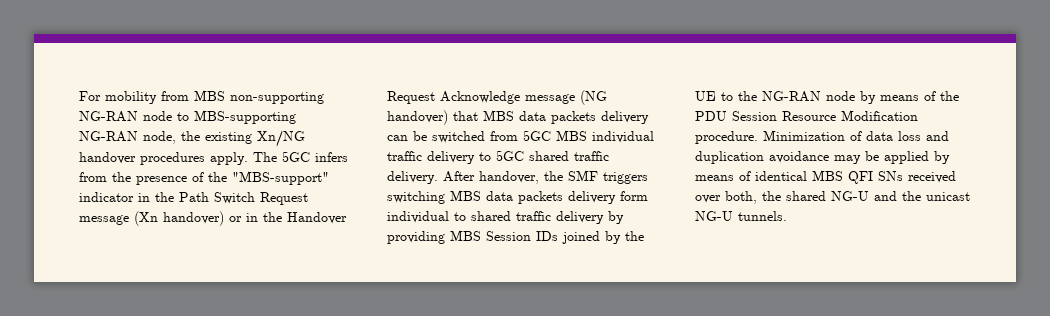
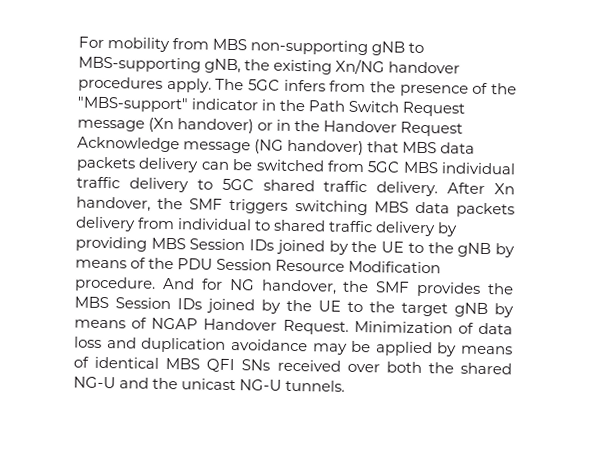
[79,110,296,124] [79,131,176,144] NG-RAN node to MBS-supporting NG-RAN node, -> [371,41,425,56] [78,56,242,74] gNB to MBS-supporting gNB,
(475, 176) none -> [494,183,515,195] Xn
[620,191,648,201] form -> [137,217,176,230] from
[762,91,855,102] NG-RAN node -> [457,242,492,258] gNB
(758, 137) none -> [161,277,514,297] [74,296,514,318] [74,317,349,335] And for NG handover, the SMF provides the MBS Session IDs joined by the UE to the target gNB by means of NGAP Handover Request.
[725,191,757,204] both, -> [385,361,422,374] both

